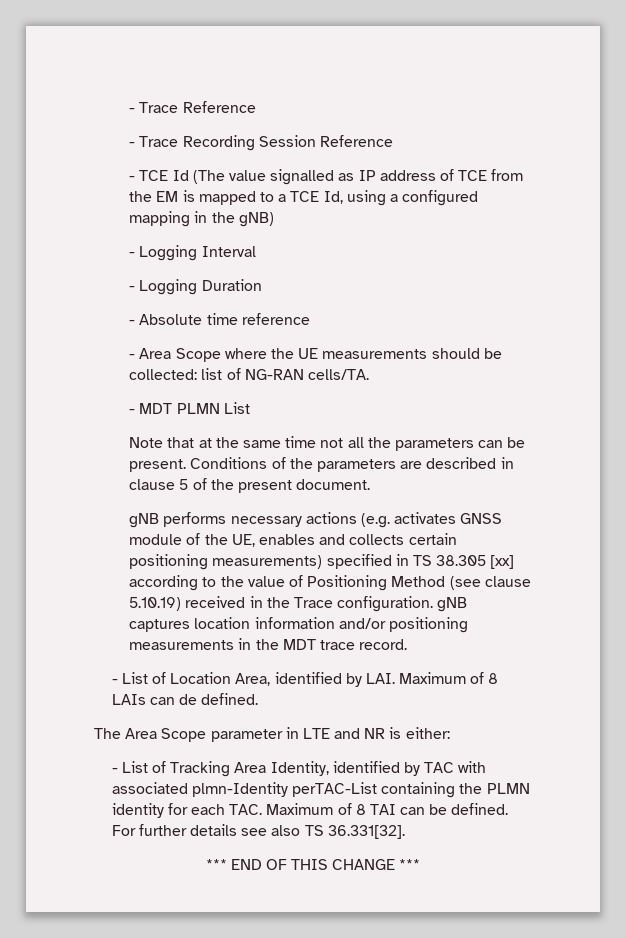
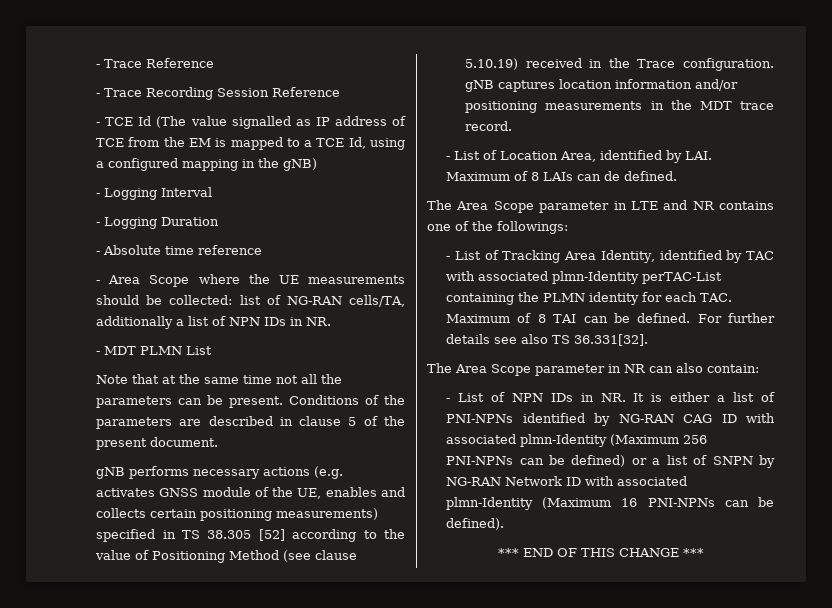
[307,369,369,380] cells/TA. -> [349,295,405,307] [96,316,332,329] cells/TA, additionally a list of NPN IDs in NR.
[490,555,515,569] [xx] -> [258,529,285,541] [52]
[389,727,450,739] is either: -> [719,201,774,210] [427,221,568,234] contains one of the followings:
(405, 832) none -> [427,363,759,376] [446,392,775,402] [446,413,775,426] [446,434,708,447] [446,455,775,468] [446,476,688,486] [446,497,774,510] [446,518,505,530] // The Area Scope parameter in NR can also contain: // - List of NPN IDs in NR. It is either a list of PNI-NPNs identified by NG-RAN CAG ID with associated plmn-Identity (Maximum 256 PNI-NPNs can be defined) or a list of SNPN by NG-RAN Network ID with associated plmn-Identity (Maximum 16 PNI-NPNs can be defined).

